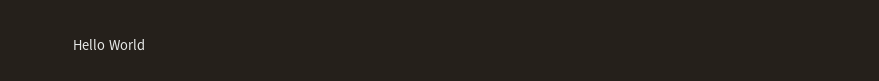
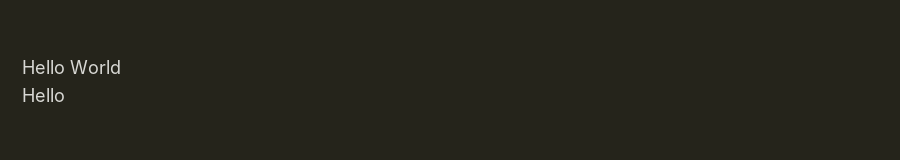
(145, 45) none -> [22,88,65,102] // Hello

